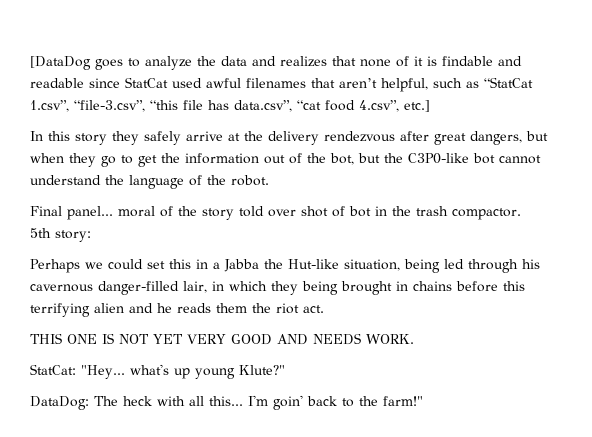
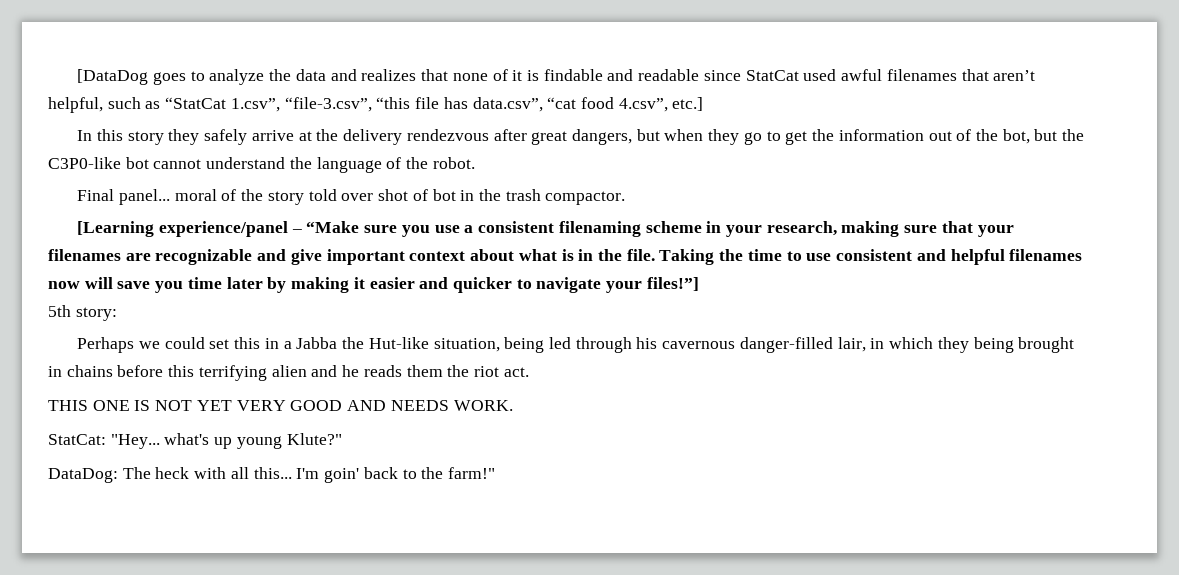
(521, 214) none -> [77,221,1014,237] [48,249,1083,265] [48,277,699,293] // [Learning experience/panel – “Make sure you use a consistent filenaming scheme in your research, making sure that your filenames are recognizable and give important context about what is in the file. Taking the time to use consistent and helpful filenames now will save you time later by making it easier and quicker to navigate your files!”]

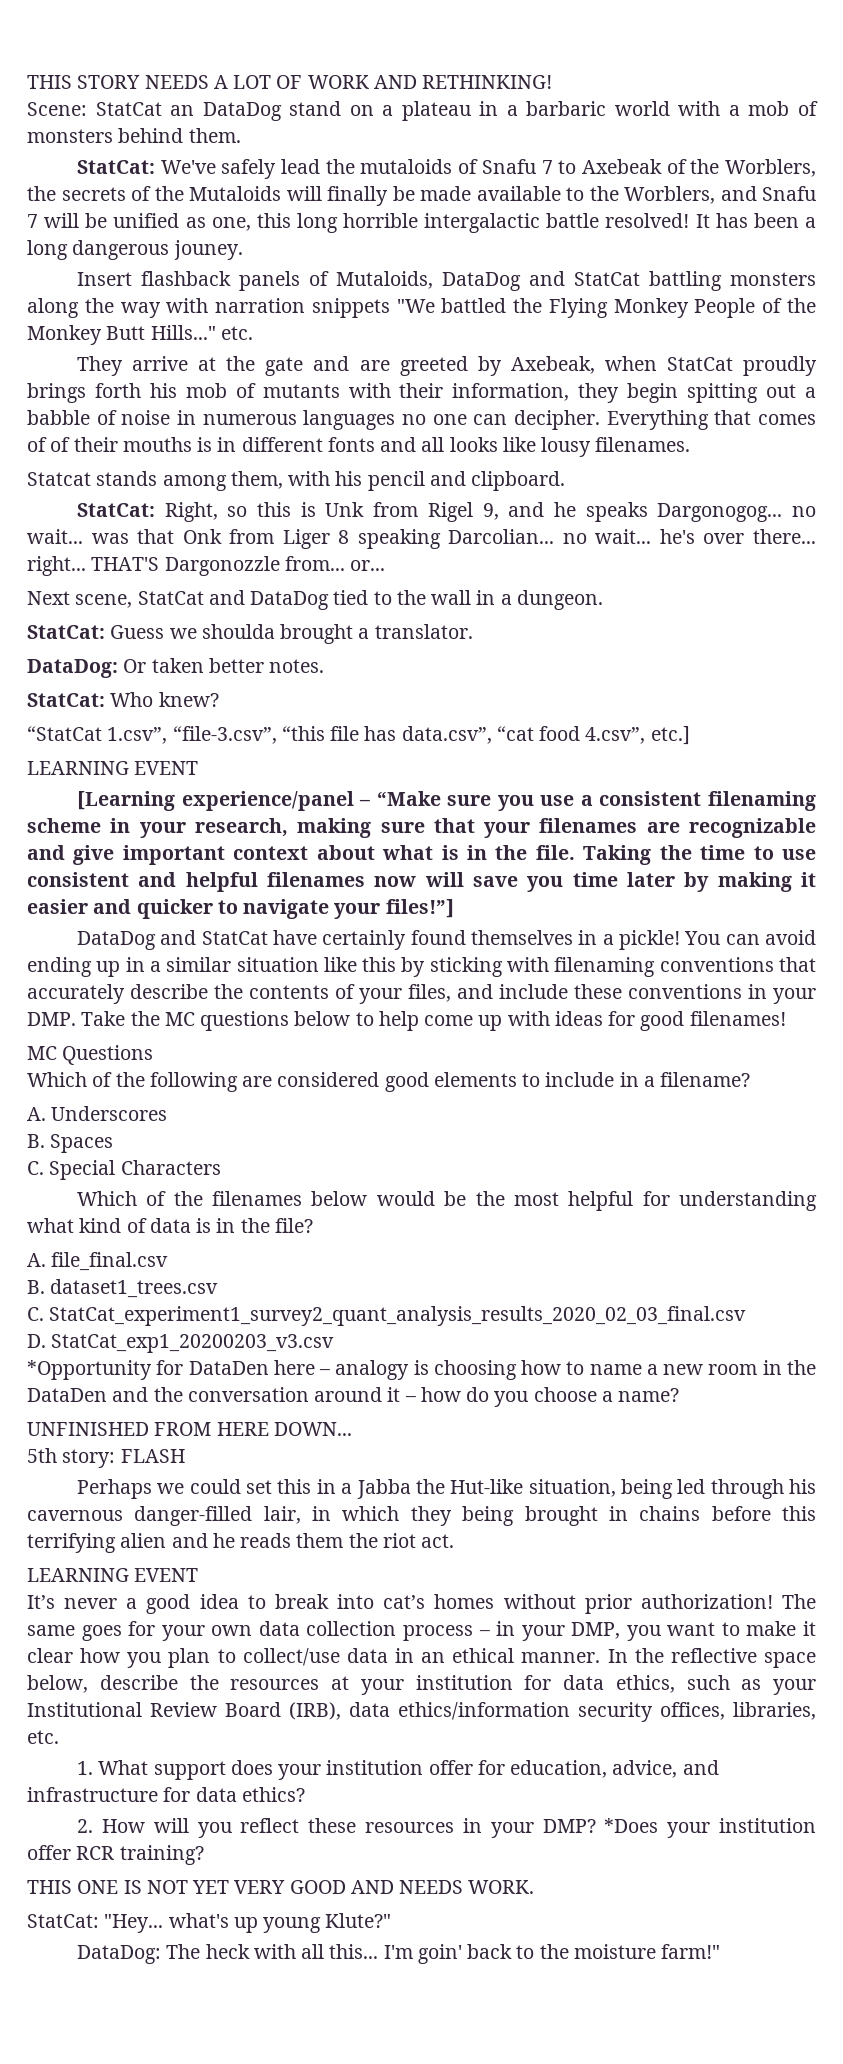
[77,69,1036,85] [48,97,161,113] [DataDog goes to analyze the data and realizes that none of it is findable and readable since StatCat used awful filenames that aren’t helpful, such as -> [27,75,553,89] [27,101,818,121] [27,128,241,143] [77,159,816,179] [27,186,816,206] [27,213,816,233] [27,240,243,260] [77,271,816,291] [27,298,816,318] [27,325,253,345] [77,356,817,376] [27,383,816,403] [27,410,816,430] [27,437,691,457] [27,471,566,491] [77,502,816,522] [27,529,817,549] [27,556,386,576] [27,590,603,610] [27,624,473,644] [27,658,325,678] [27,692,219,707] THIS STORY NEEDS A LOT OF WORK AND RETHINKING! // Scene: StatCat an DataDog stand on a plateau in a barbaric world with a mob of monsters behind them. // StatCat: We've safely lead the mutaloids of Snafu 7 to Axebeak of the Worblers, the secrets of the Mutaloids will finally be made available to the Worblers, and Snafu 7 will be unified as one, this long horrible intergalactic battle resolved! It has been a long dangerous jouney. // Insert flashback panels of Mutaloids, DataDog and StatCat battling monsters along the way with narration snippets "We battled the Flying Monkey People of the Monkey Butt Hills..." etc. // They arrive at the gate and are greeted by Axebeak, when StatCat proudly brings forth his mob of mutants with their information, they begin spitting out a babble of noise in numerous languages no one can decipher. Everything that comes of of their mouths is in different fonts and all looks like lousy filenames. // Statcat stands among them, with his pencil and clipboard. // StatCat: Right, so this is Unk from Rigel 9, and he speaks Dargonogog... no wait... was that Onk from Liger 8 speaking Darcolian... no wait... he's over there... right... THAT'S Dargonozzle from... or... // Next scene, StatCat and DataDog tied to the wall in a dungeon. // StatCat: Guess we shoulda brought a translator. // DataDog: Or taken better notes. // StatCat: Who knew? //
[77,129,1085,145] [48,157,475,173] [77,189,626,205] In this story they safely arrive at the delivery rendezvous after great dangers, but when they go to get the information out of the bot, but the C3P0-like bot cannot understand the language of the robot. // Final panel... moral of the story told over shot of bot in the trash compactor. -> [27,761,199,775] LEARNING EVENT
(699, 284) none -> [77,930,816,950] [27,957,816,977] [27,984,816,1004] [27,1011,786,1031] [27,1045,154,1065] [27,1072,751,1092] [27,1106,168,1121] [27,1134,114,1153] [27,1160,221,1180] [77,1191,817,1211] [27,1218,313,1233] [27,1252,169,1271] [27,1279,219,1298] [27,1306,747,1326] [27,1334,335,1353] [27,1360,816,1380] [27,1387,680,1407] [27,1422,352,1436] // DataDog and StatCat have certainly found themselves in a pickle! You can avoid ending up in a similar situation like this by sticking with filenaming conventions that accurately describe the contents of your files, and include these conventions in your DMP. Take the MC questions below to help come up with ideas for good filenames! // MC Questions // Which of the following are considered good elements to include in a filename? // A. Underscores // B. Spaces // C. Special Characters // Which of the filenames below would be the most helpful for understanding what kind of data is in the file? // A. file_final.csv // B. dataset1_trees.csv // C. StatCat_experiment1_survey2_quant_analysis_results_2020_02_03_final.csv // D. StatCat_exp1_20200203_v3.csv // *Opportunity for DataDen here – analogy is choosing how to name a new room in the DataDen and the conversation around it – how do you choose a name? // UNFINISHED FROM HERE DOWN...
(117, 314) none -> [120,1449,185,1463] FLASH
(529, 372) none -> [27,1568,199,1582] [27,1594,817,1614] [27,1621,816,1641] [27,1648,816,1668] [27,1675,816,1695] [27,1702,816,1722] [27,1730,59,1744] [77,1760,719,1780] [27,1787,305,1802] [77,1818,816,1838] [27,1845,204,1865] // LEARNING EVENT // It’s never a good idea to break into cat’s homes without prior authorization! The same goes for your own data collection process – in your DMP, you want to make it clear how you plan to collect/use data in an ethical manner. In the reflective space below, describe the resources at your institution for data ethics, such as your Institutional Review Board (IRB), data ethics/information security offices, libraries, etc. // 1. What support does your institution offer for education, advice, and infrastructure for data ethics? // 2. How will you reflect these resources in your DMP? *Does your institution offer RCR training?
(444, 473) none -> [573,1944,656,1959] moisture

